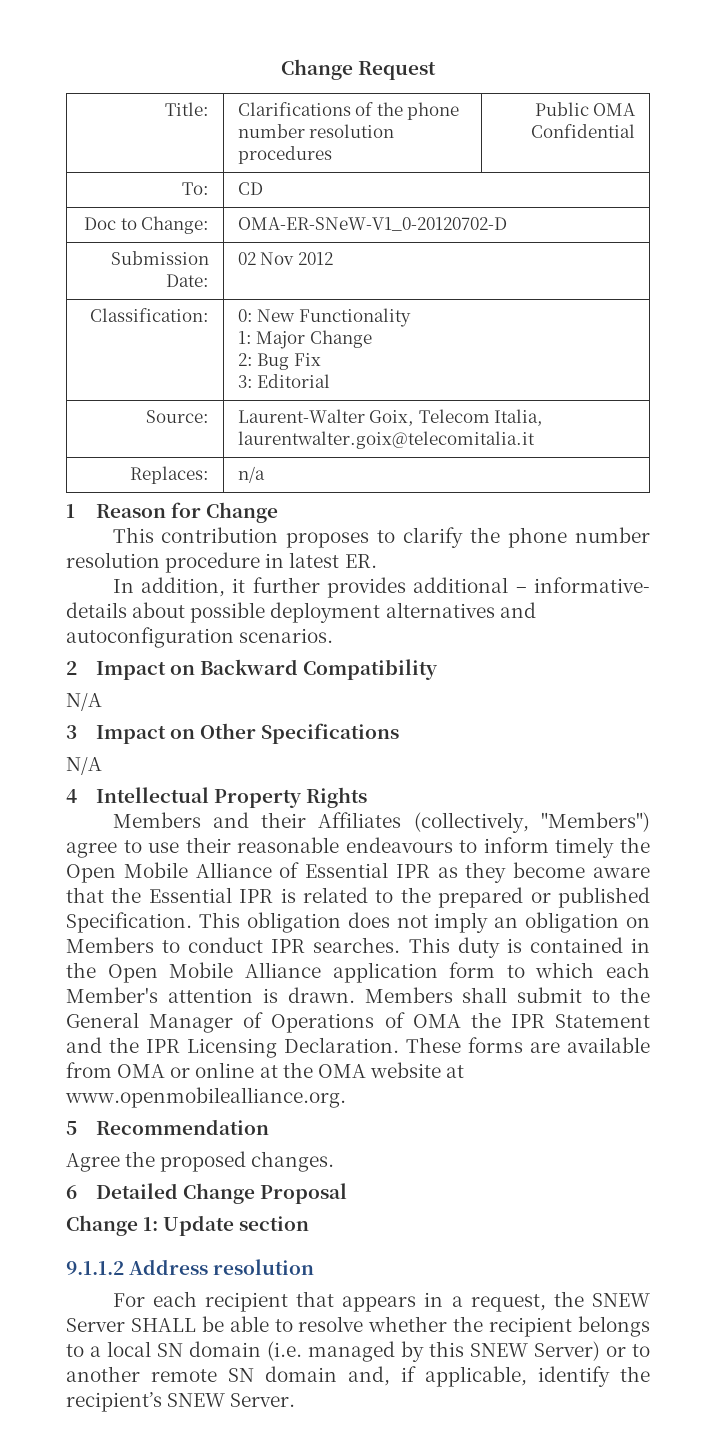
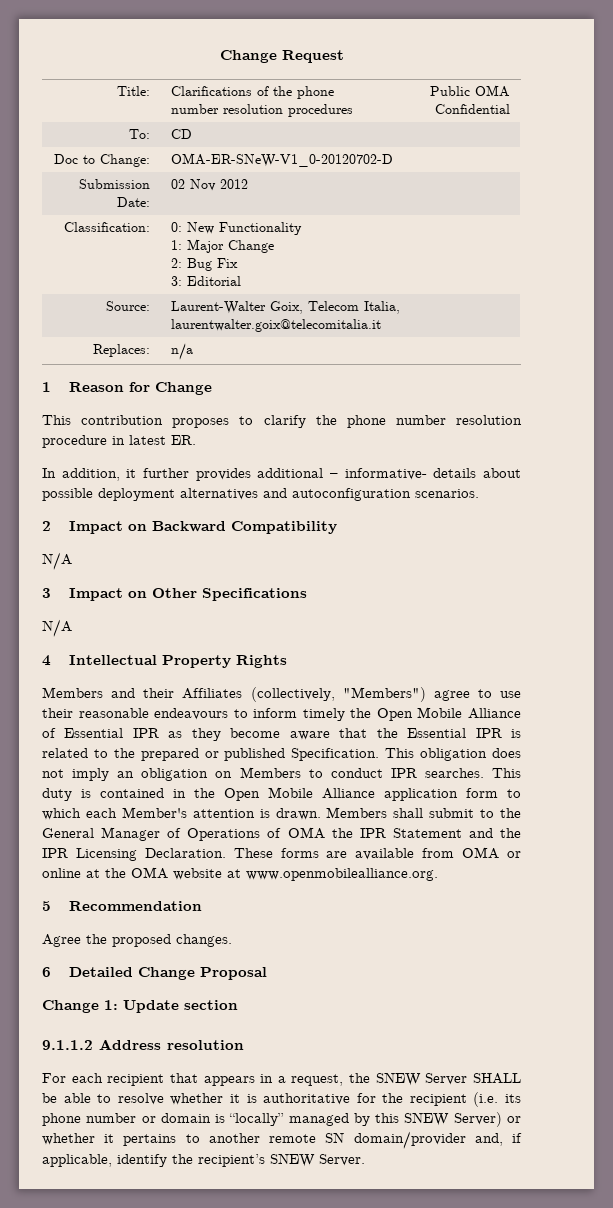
[453,1316,651,1337] [66,1341,302,1361] the recipient belongs to a local SN domain (i.e. -> [229,1092,521,1107] [42,1113,285,1126] it is authoritative for the recipient (i.e. its phone number or domain is “locally”
(626, 1351) none -> [42,1133,177,1146] whether it pertains
[265,1366,337,1382] domain -> [353,1131,466,1149] domain/provider

